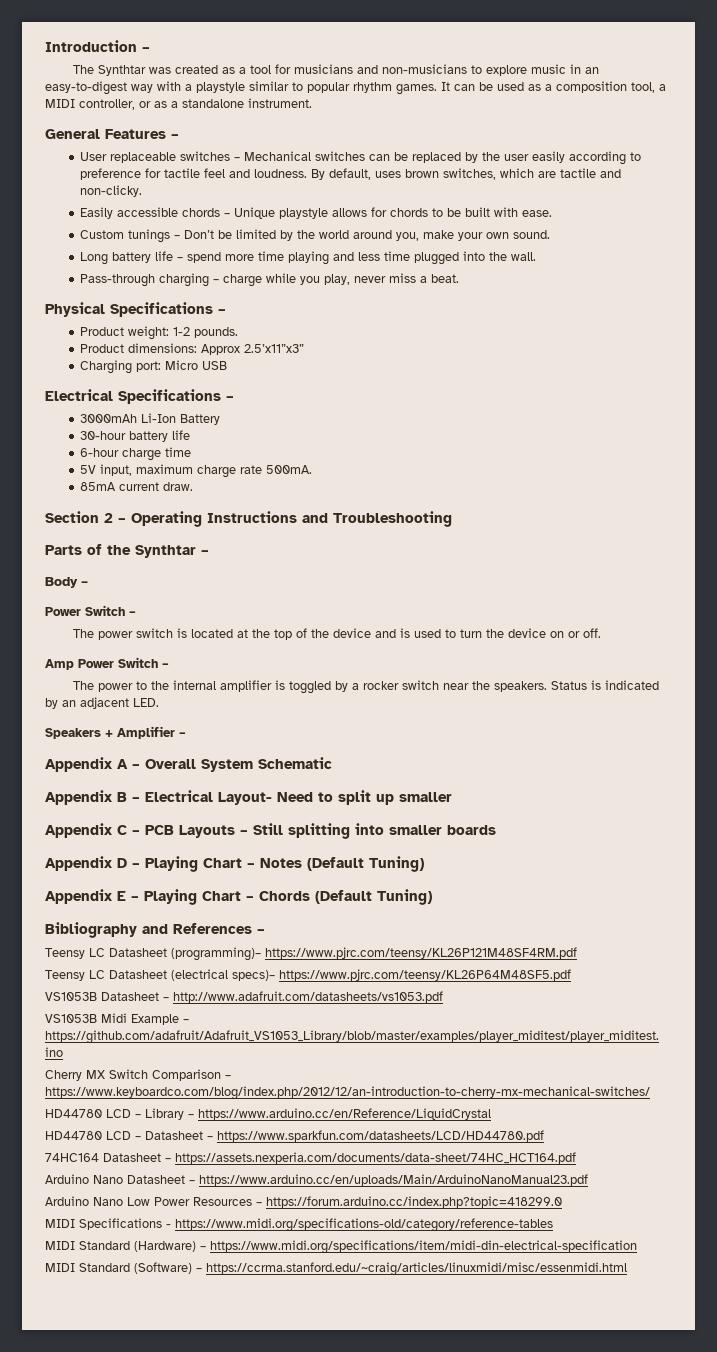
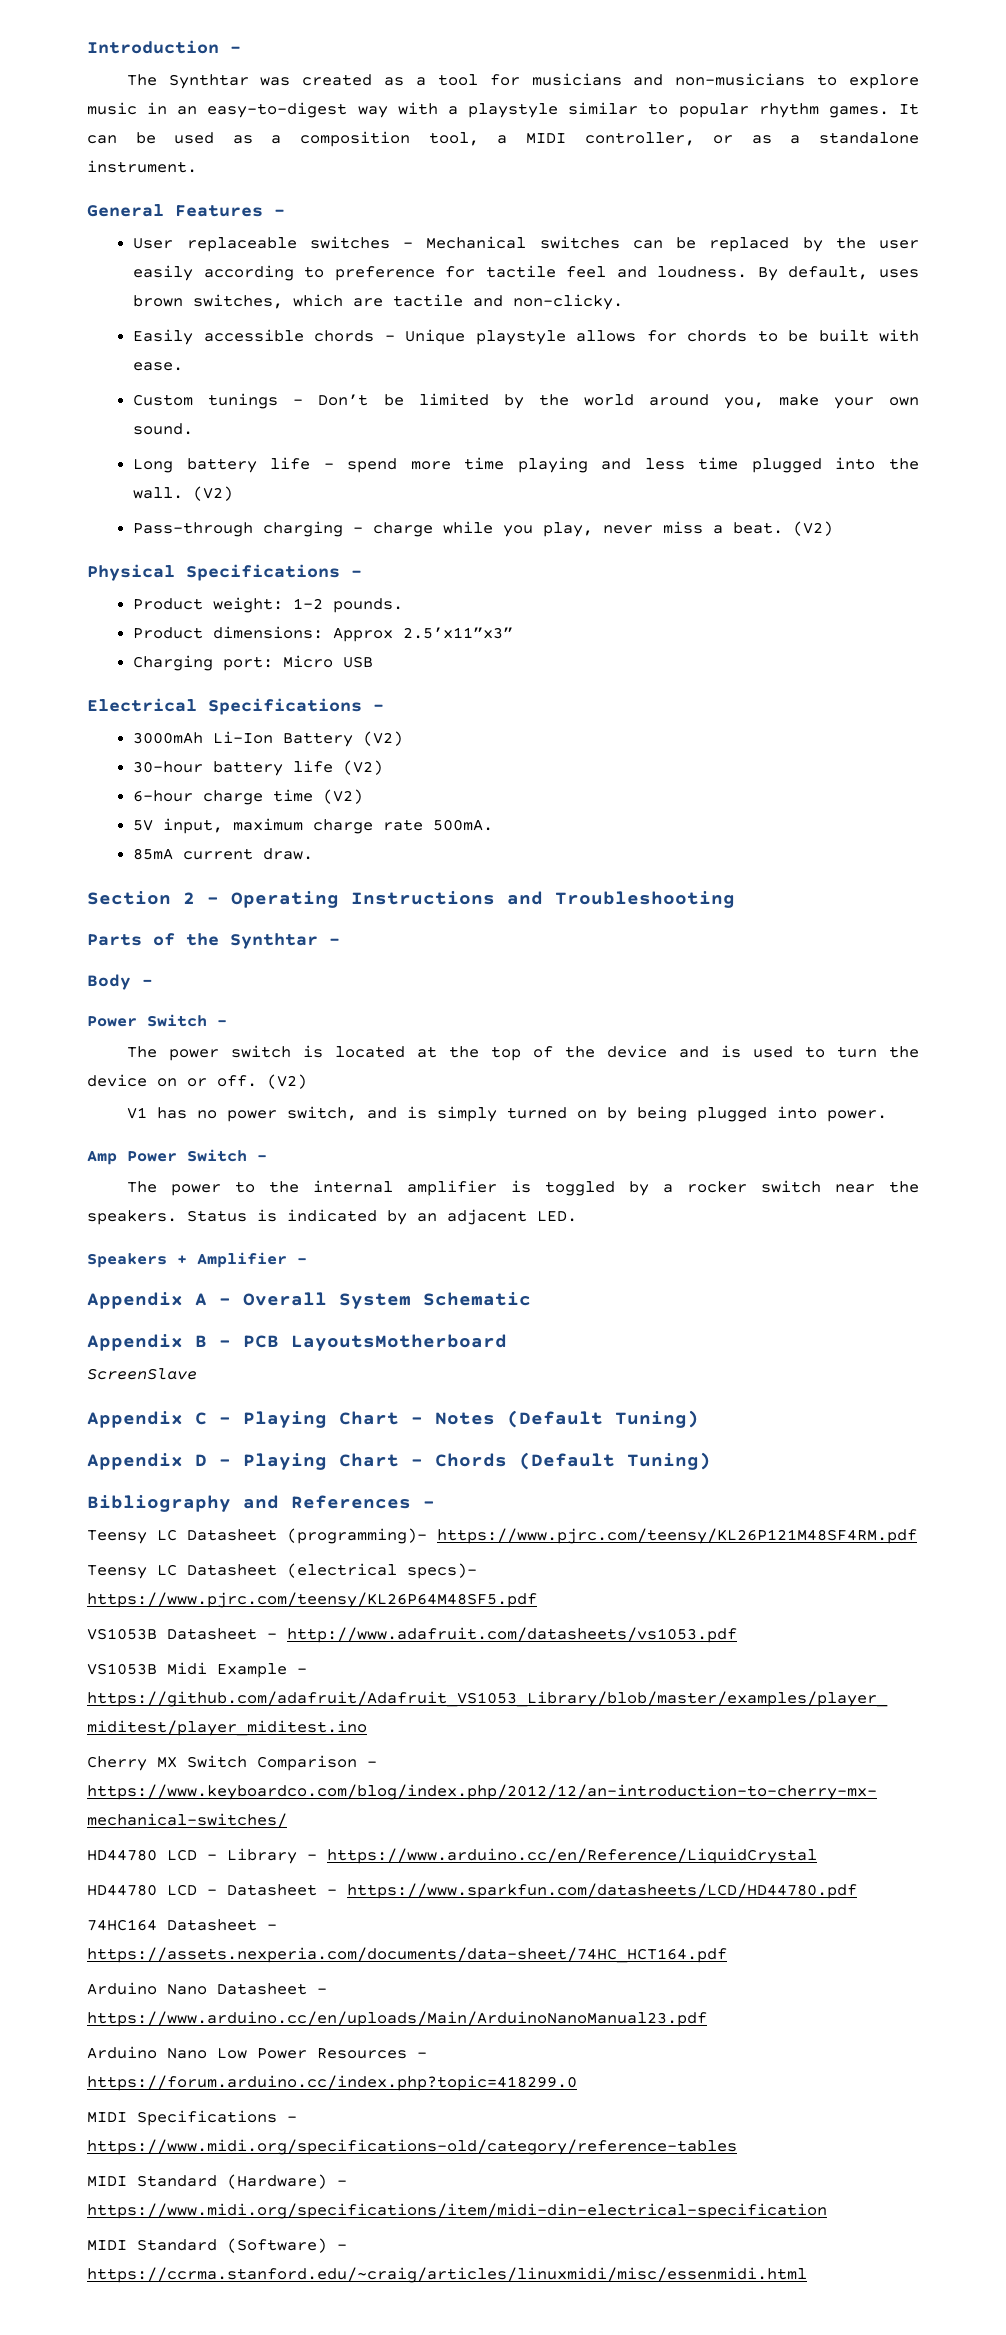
(537, 256) none -> [193,486,234,501] (V2)
(460, 278) none -> [793,521,834,536] (V2)
(221, 419) none -> [363,731,404,746] (V2)
(191, 435) none -> [343,760,384,775] (V2)
(192, 452) none -> [323,789,364,804] (V2)
(602, 633) none -> [267,1074,307,1089] [126,1106,887,1122] (V2) // V1 has no power switch, and is simply turned on by being plugged into power.
[145,790,452,805] [45,823,496,839] [45,856,127,871] Electrical Layout- Need to split up smaller // Appendix C – PCB Layouts – Still splitting into smaller boards // Appendix D -> [243,1334,507,1351] [87,1368,197,1380] [87,1411,207,1428] PCB LayoutsMotherboard // ScreenSlave // Appendix C
[117,891,126,901] E -> [195,1454,207,1466] D

